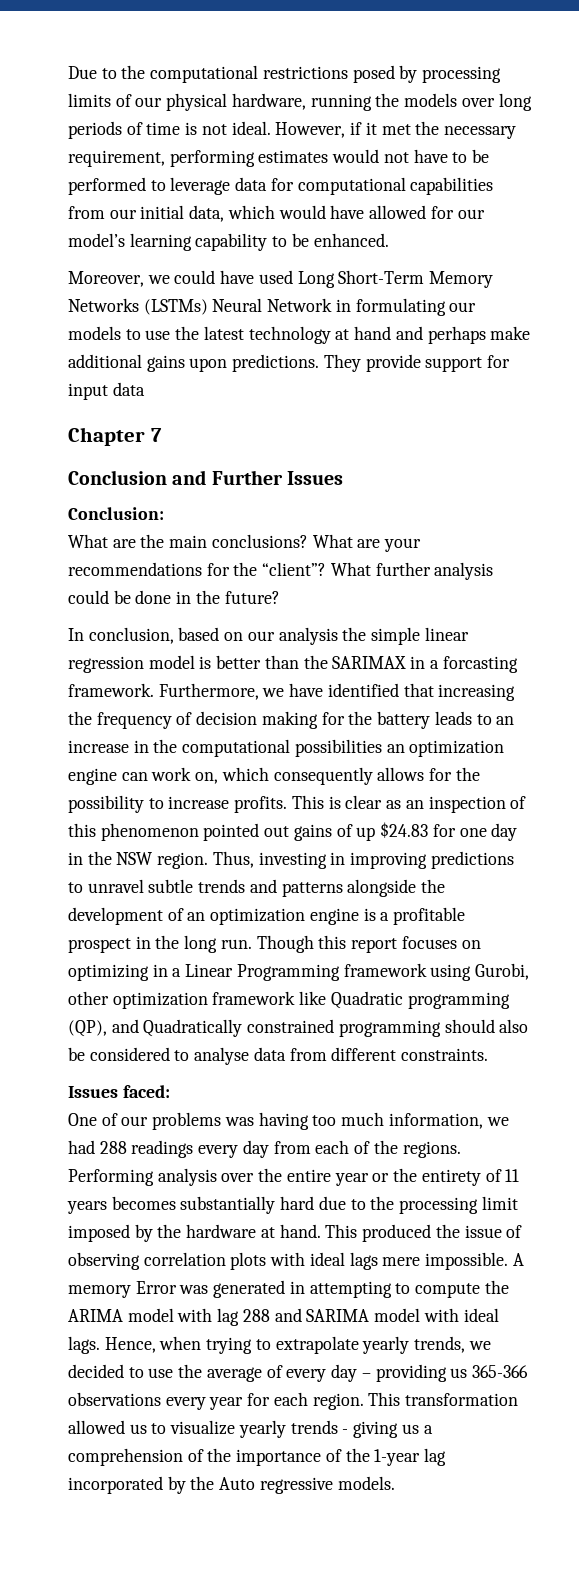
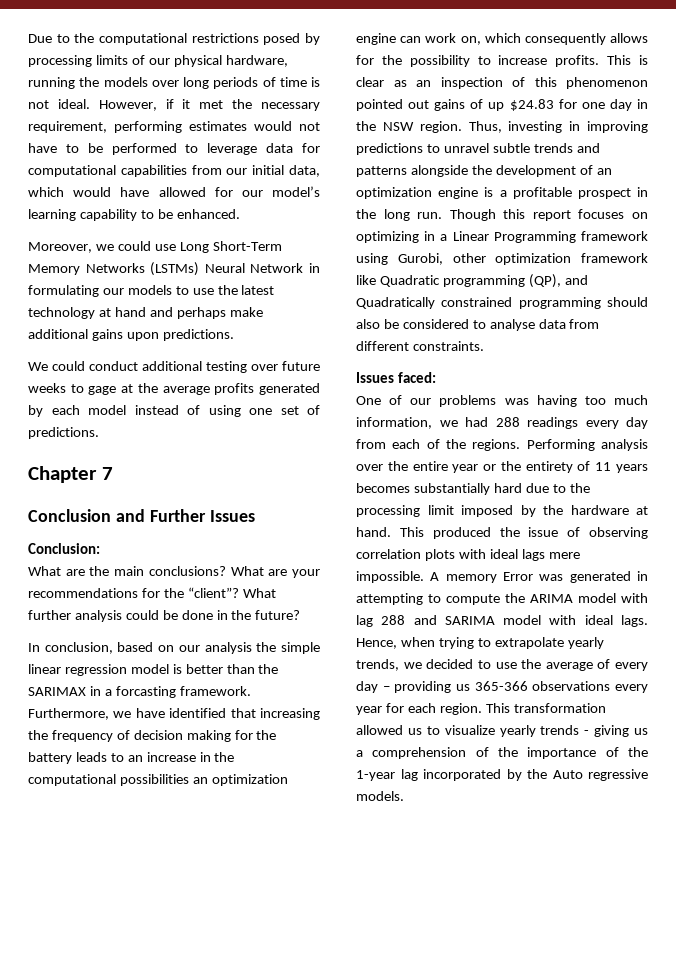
[220,270,293,284] have used -> [154,244,176,251] use
[323,354,511,372] [68,382,145,400] They provide support for input data -> [28,361,320,373] [28,383,321,395] [28,405,320,417] [28,427,99,439] // We could conduct additional testing over future weeks to gage at the average profits generated by each model instead of using one set of predictions.

